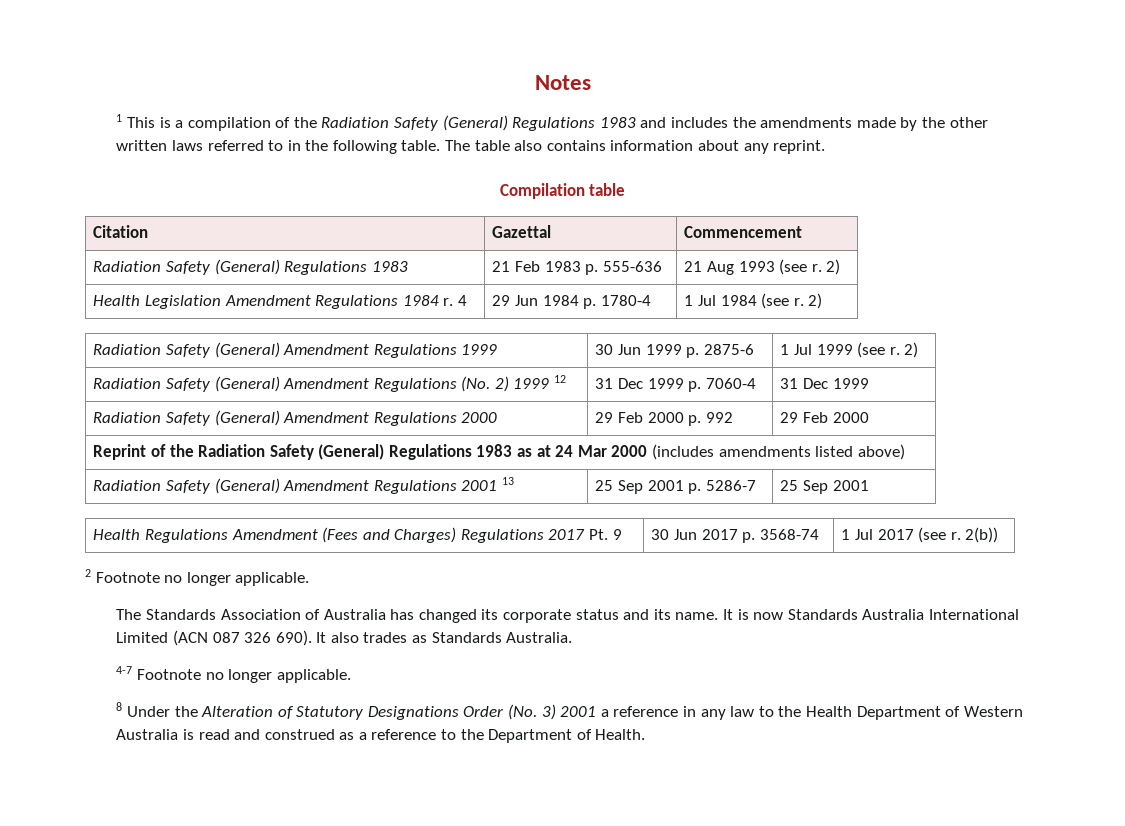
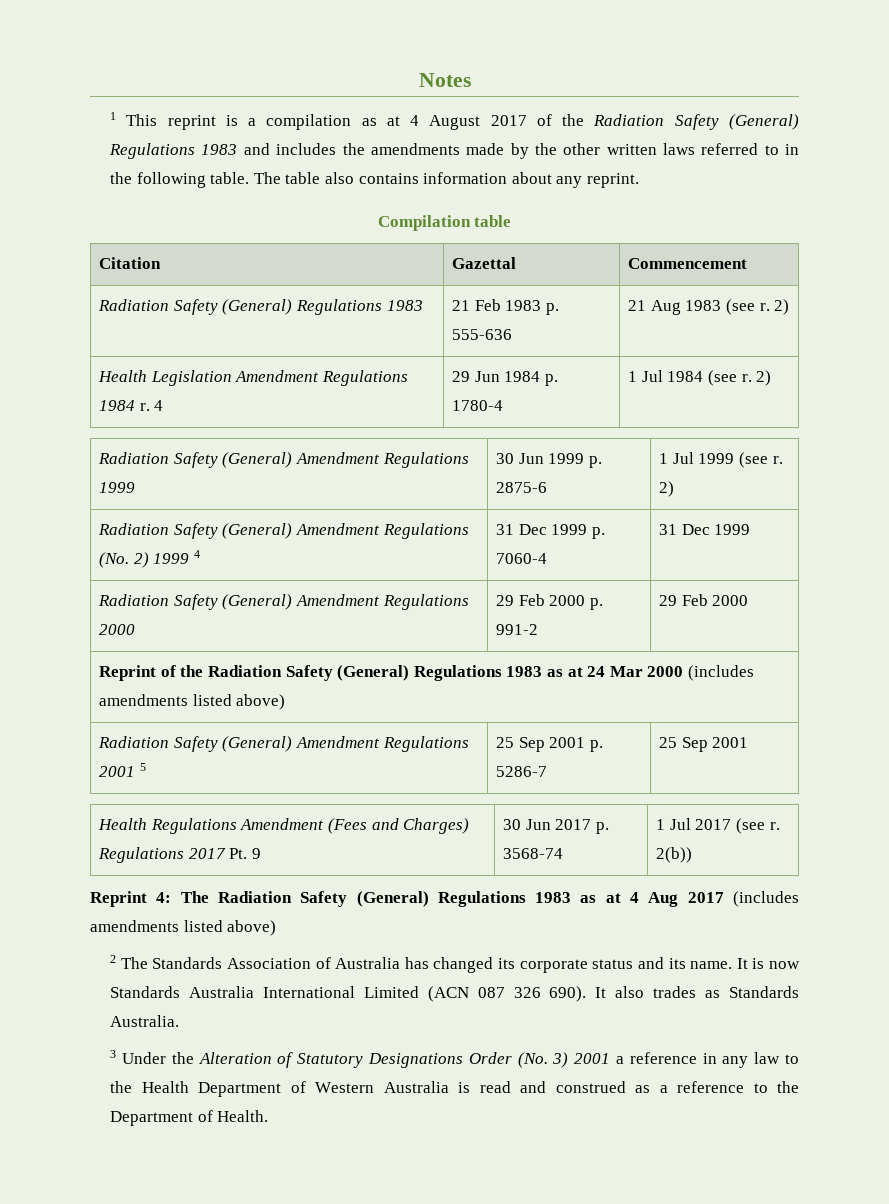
(155, 122) none -> [167,115,216,130] reprint
(271, 124) none -> [361,115,527,130] as at 4 August 2017
[738,261,775,272] 1993 -> [685,300,722,311] 1983
[554,375,567,383] 12 -> [193,550,200,558] 4
[705,412,733,423] 992 -> [496,624,539,635] 991-2
[501,477,514,485] 13 -> [139,763,146,771] 5
[85,569,310,586] 2 Footnote no longer applicable. // -> [90,891,799,907] [90,920,277,936] [110,955,117,963] Reprint 4: The Radiation Safety (General) Regulations 1983 as at 4 Aug 2017 (includes amendments listed above) // 2
[116,666,351,683] [116,702,123,711] 4-7 Footnote no longer applicable. // 8 -> [110,1050,117,1058] 3

